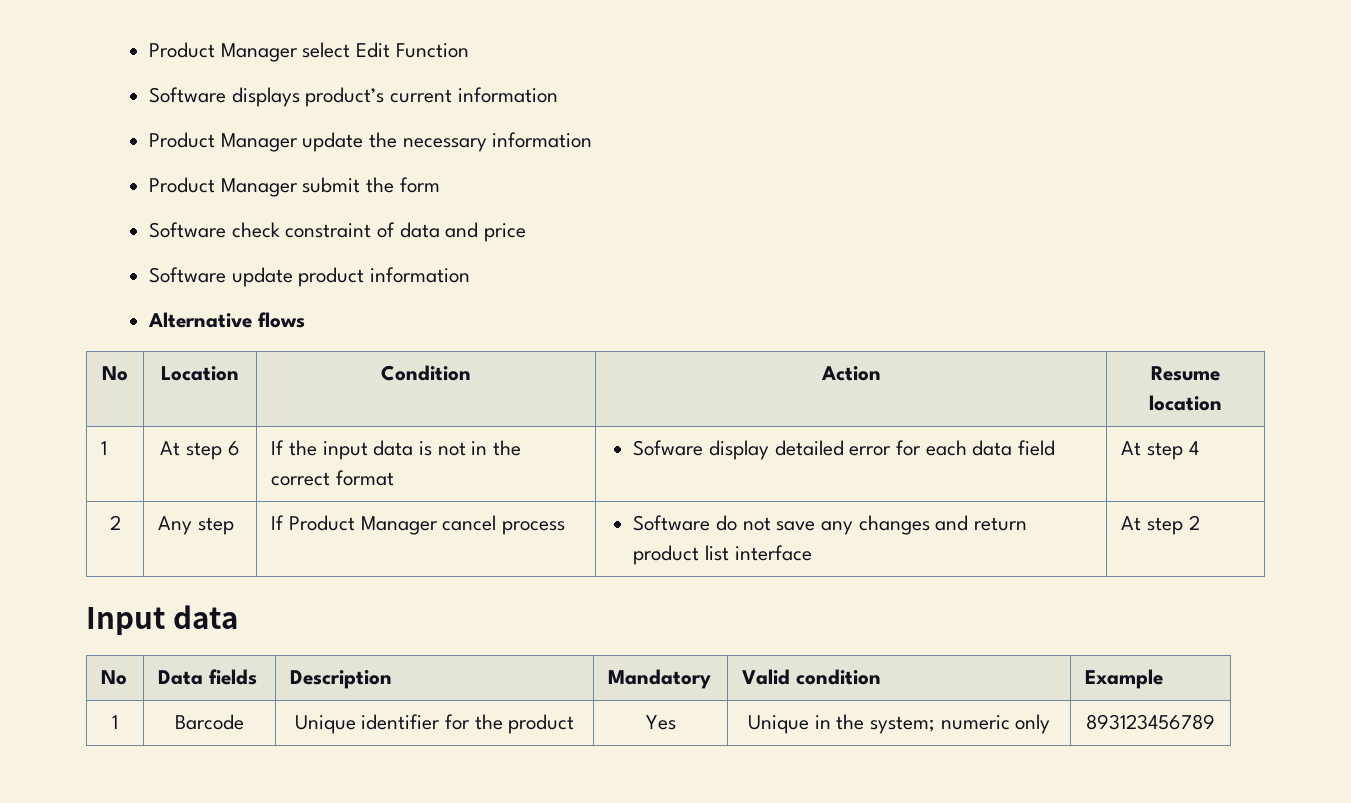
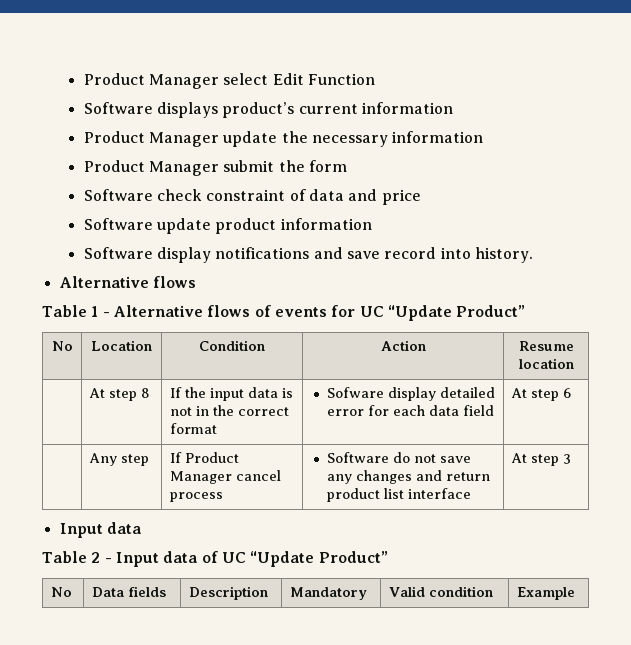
[147,312,305,328] Alternative flows -> [83,247,533,263] [59,276,196,288] [42,305,526,321] Software display notifications and save record into history. // Alternative flows // Table 1 - Alternative flows of events for UC “Update Product”
[101,441,108,455] [160,441,240,460] 1 | At step 6 -> [88,388,150,401] | At step 8
[1188,441,1199,455] [109,515,121,530] 4 // 2 -> [562,388,571,398] 6 //
[1188,515,1200,530] [86,605,238,635] 2 // Input data -> [562,454,571,464] [59,522,142,538] [42,551,388,567] 3 // Input data // Table 2 - Input data of UC “Update Product”
[112,715,118,729] [175,714,244,730] [294,714,575,734] [645,715,676,730] [747,714,1051,734] [1086,714,1215,730] // 1 | Barcode | Unique identifier for the product | Yes | Unique in the system; numeric only | 893123456789 -> (575, 593) none

